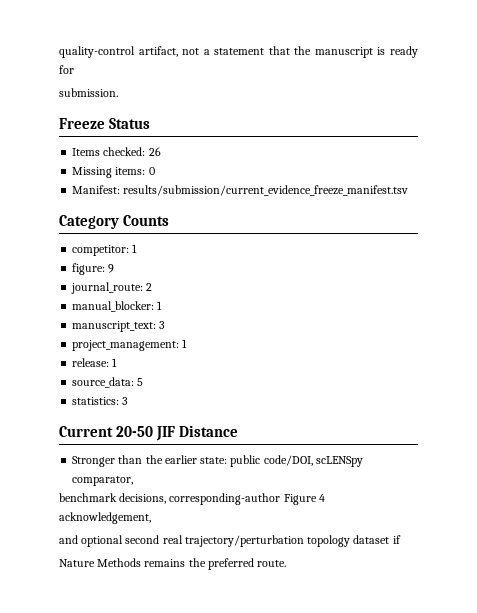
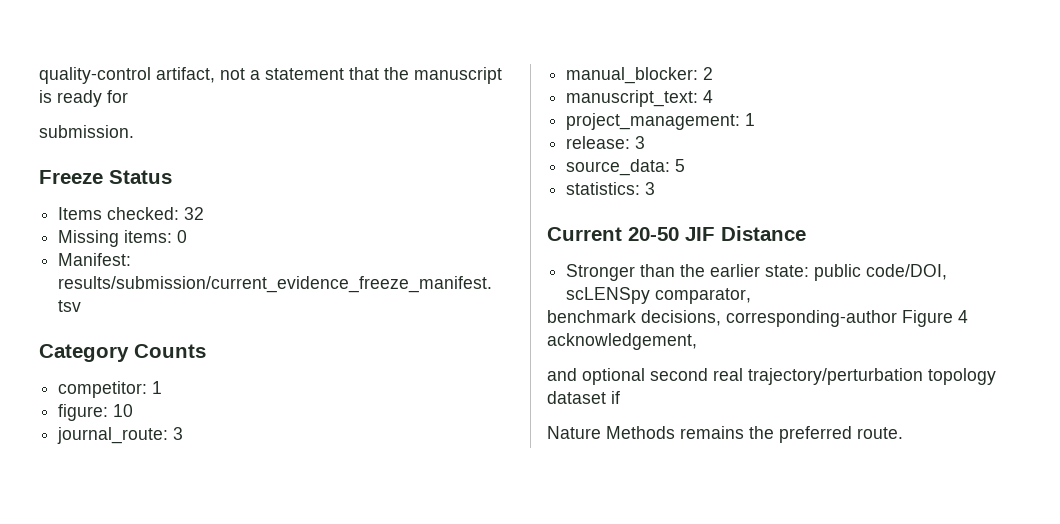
[148,147,161,156] 26 -> [184,207,205,220] 32
[108,264,115,273] 9 -> [113,404,134,417] 10
(144, 288) none -> [173,427,184,440] [566,67,699,84] 3 // manual_blocker:
[72,301,163,312] // manual_blocker: 1 -> (714, 73) none
[159,321,166,329] 3 -> [703,90,714,103] 4
[112,358,118,367] 1 -> [635,136,646,149] 3

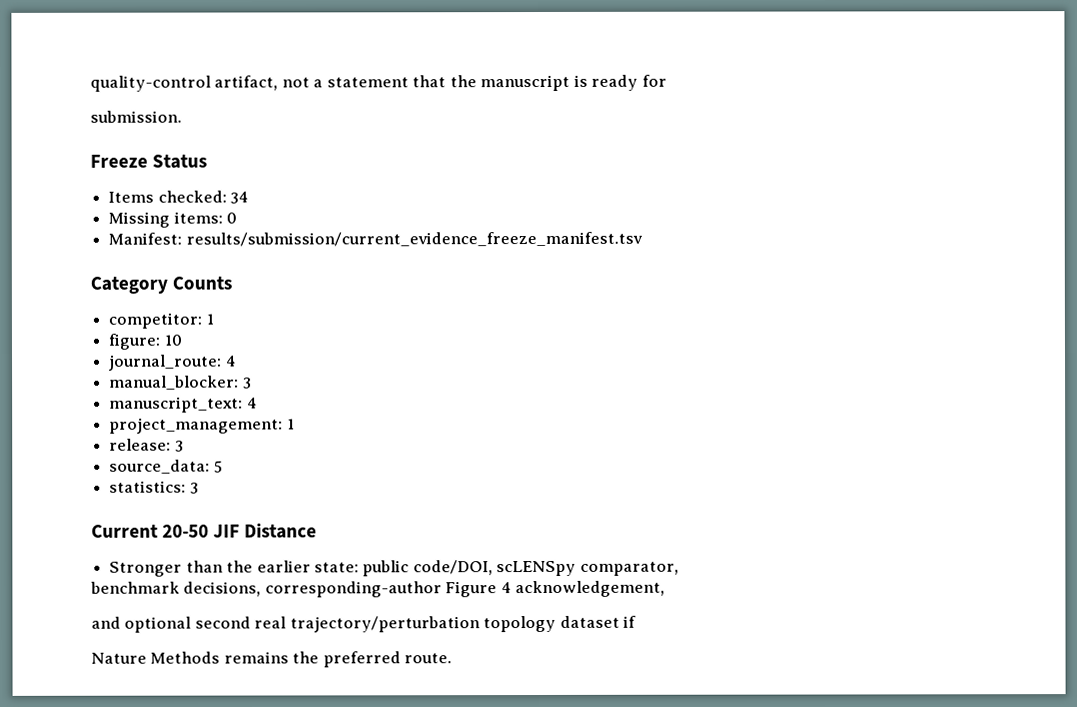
[184,207,205,220] 32 -> [230,191,250,204] 34
[173,427,184,440] 3 -> [225,355,237,367] 4
[703,67,714,80] 2 -> [242,377,252,389] 3

